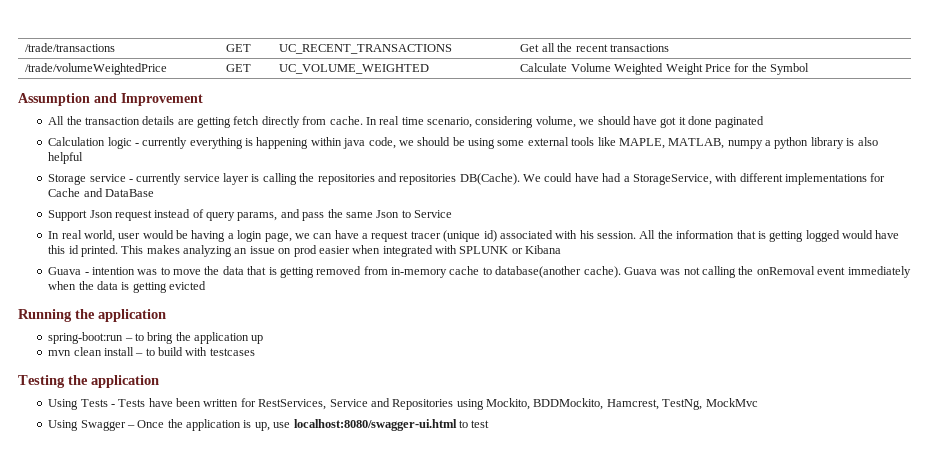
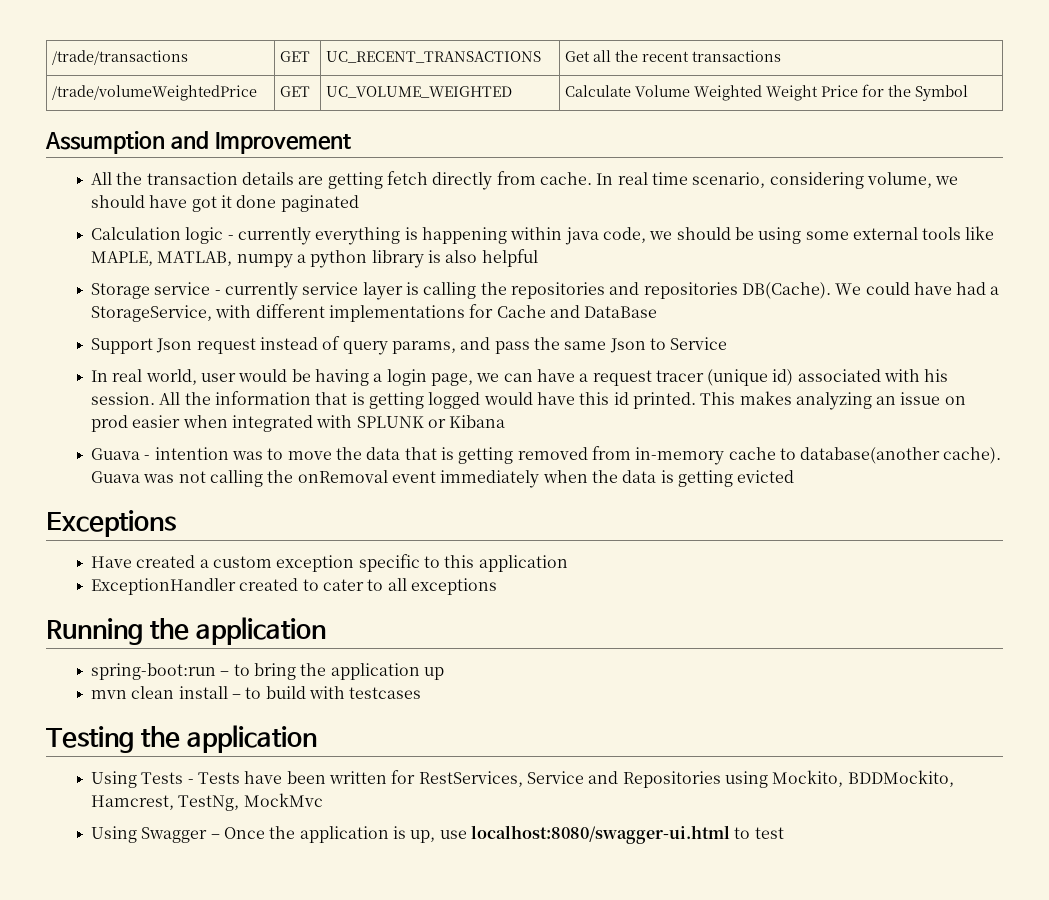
(207, 285) none -> [46,510,176,537] [91,554,568,572] [91,578,497,595] // Exceptions // Have created a custom exception specific to this application // ExceptionHandler created to cater to all exceptions

